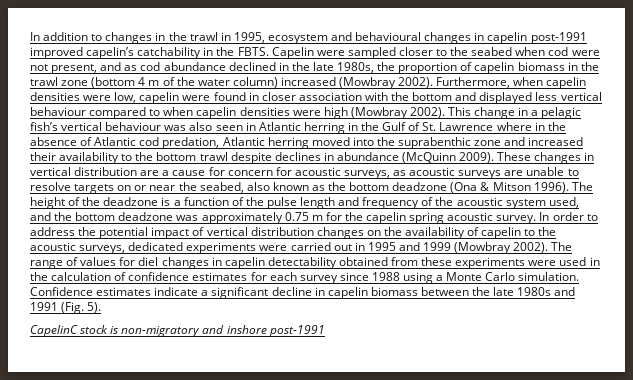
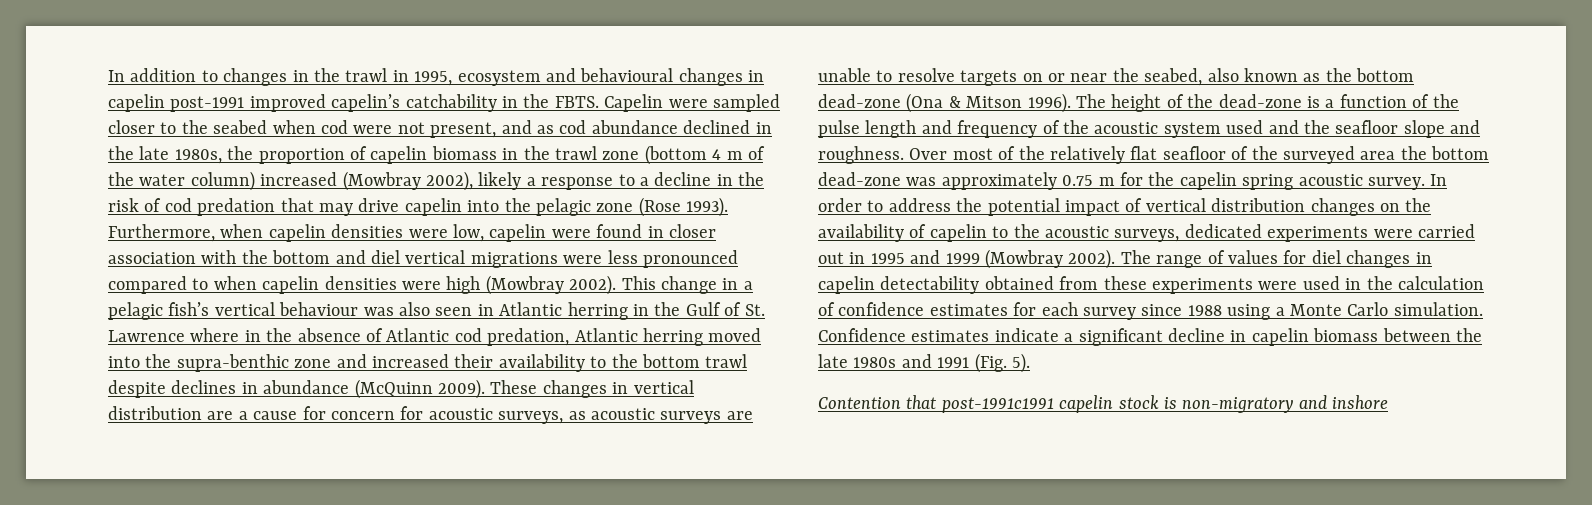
[398,77,434,88] 2002). -> [426,171,765,191] [108,197,729,217] 2002), likely a response to a decline in the risk of cod predation that may drive capelin into the pelagic zone (Rose 1993).
[479,92,602,104] [30,107,86,116] displayed less vertical behaviour -> [371,250,738,268] diel vertical migrations were less pronounced
[398,137,472,149] suprabenthic -> [176,354,289,372] supra-benthic
[392,182,448,191] deadzone -> [818,94,901,108] dead-zone
[103,197,159,206] deadzone -> [1218,94,1302,108] dead-zone
[548,197,579,208] used, -> [1226,120,1264,134] used
[75,212,174,221] bottom deadzone -> [1335,120,1481,138] [818,146,1490,164] [818,172,901,186] seafloor slope and roughness. Over most of the relatively flat seafloor of the surveyed area the bottom dead-zone
[30,325,78,337] CapelinC -> [818,395,1114,413] Contention that post-1991c1991 capelin
[268,325,325,337] post-1991 -> (1389, 402) none

